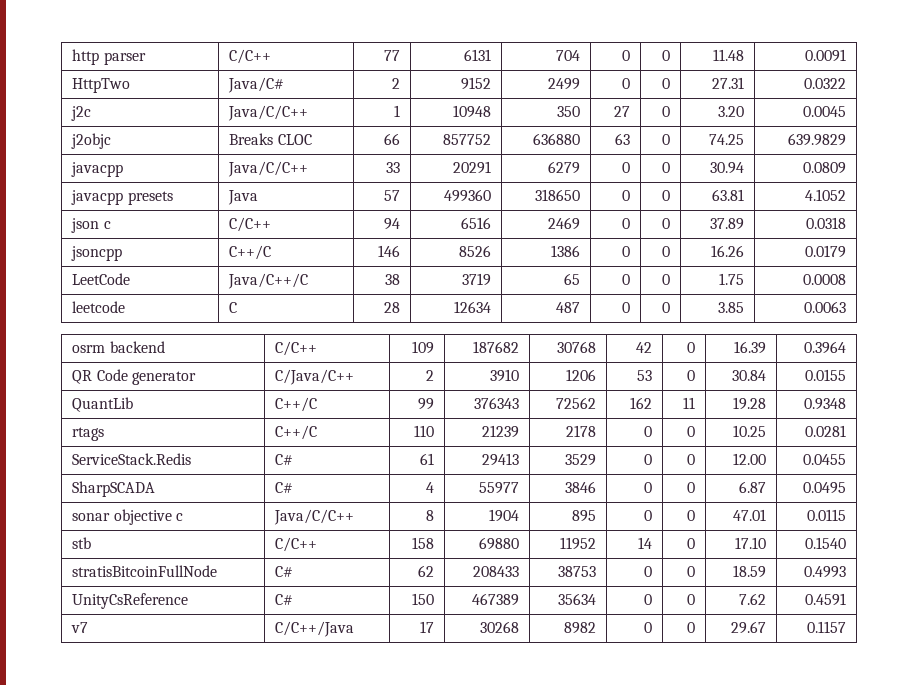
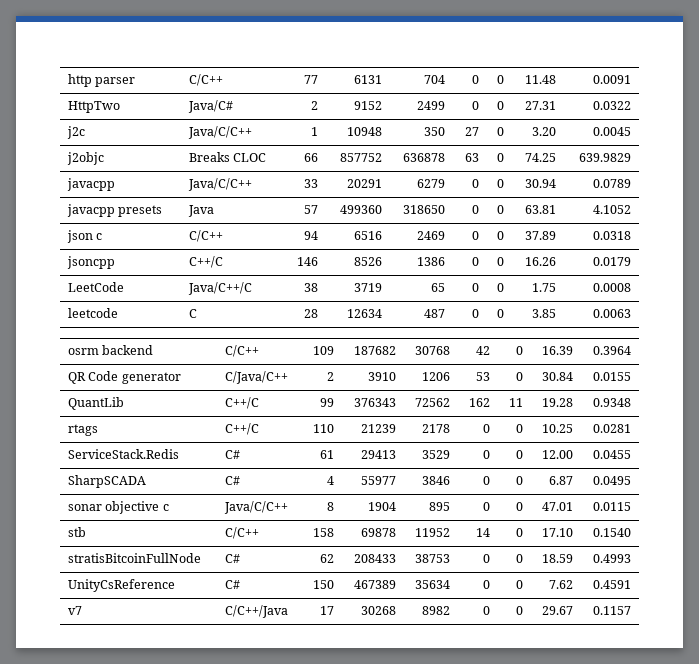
[532,133,580,145] 636880 -> [403,153,446,162] 636878
[802,162,846,174] 0.0809 -> [593,179,632,188] 0.0789
[478,537,519,550] 69880 -> [361,528,397,537] 69878

